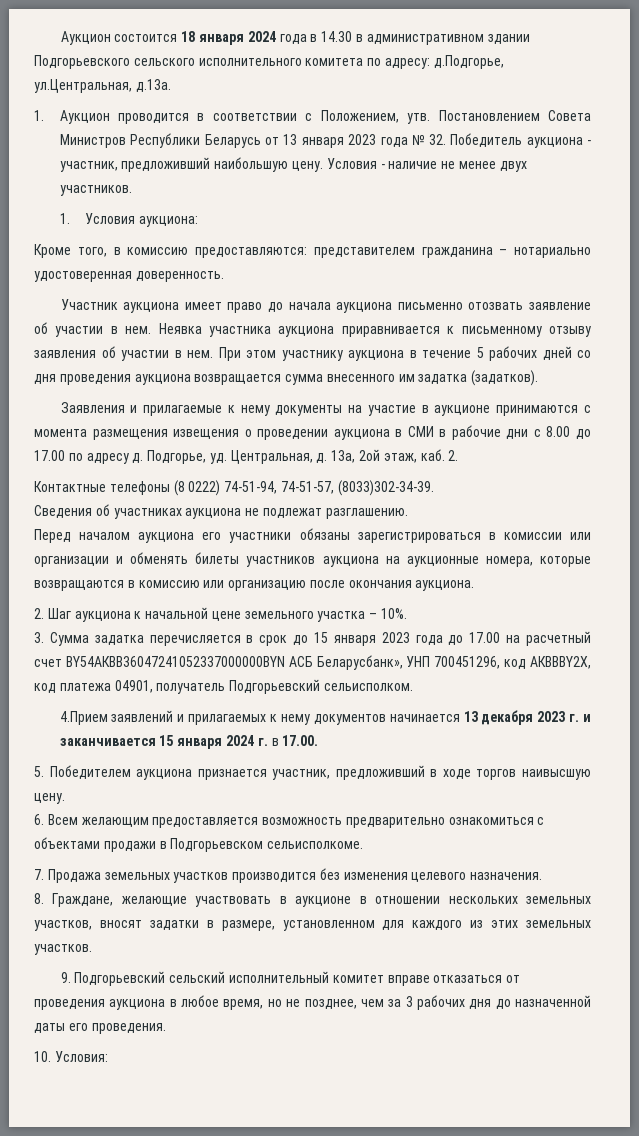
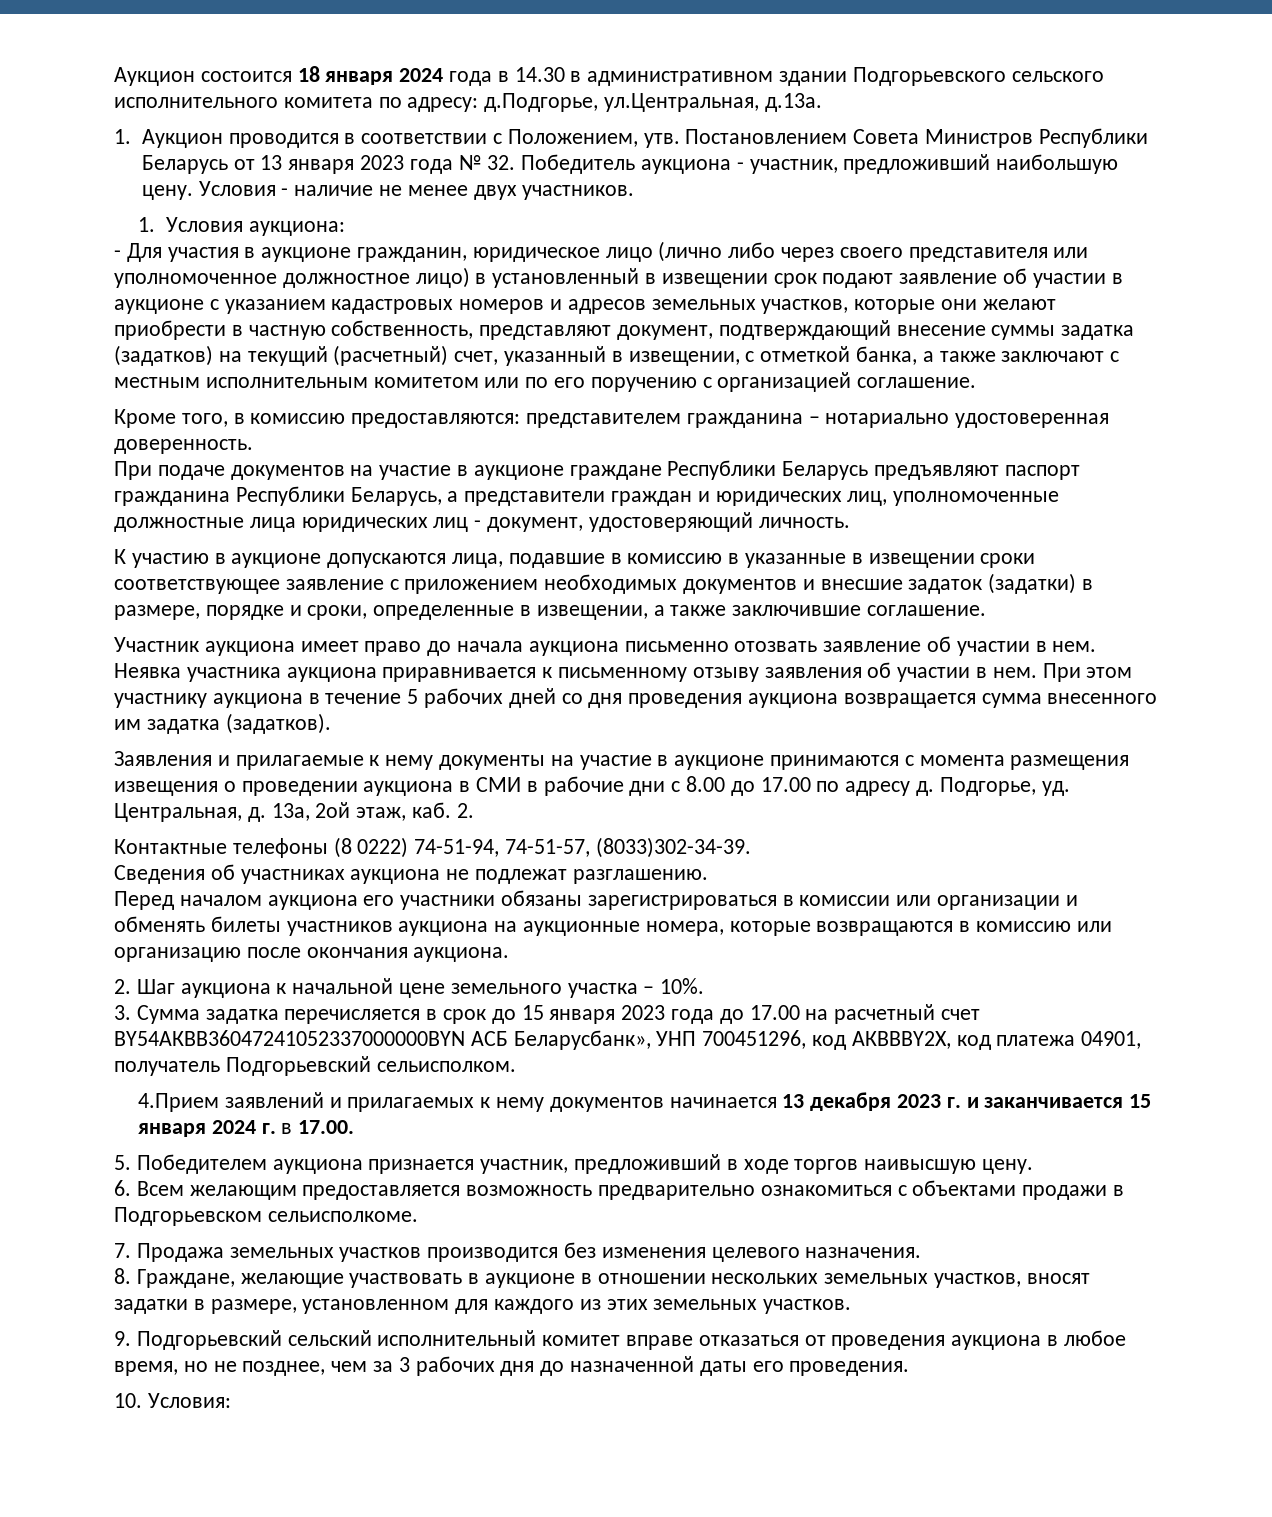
(198, 221) none -> [114,241,1089,262] [114,267,1123,288] [114,299,1056,314] [114,320,1135,340] [114,345,1120,366] [114,372,977,392] // - Для участия в аукционе гражданин, юридическое лицо (лично либо через своего представителя или уполномоченное должностное лицо) в установленный в извещении срок подают заявление об участии в аукционе с указанием кадастровых номеров и адресов земельных участков, которые они желают приобрести в частную собственность, представляют документ, подтверждающий внесение суммы задатка (задатков) на текущий (расчетный) счет, указанный в извещении, с отметкой банка, а также заключают с местным исполнительным комитетом или по его поручению с организацией соглашение.
(224, 276) none -> [114,460,1080,480] [114,486,1060,506] [114,512,850,532] [114,549,1036,568] [114,573,1094,594] [114,605,987,620] // При подаче документов на участие в аукционе граждане Республики Беларусь предъявляют паспорт гражданина Республики Беларусь, а представители граждан и юридических лиц, уполномоченные должностные лица юридических лиц - документ, удостоверяющий личность. // К участию в аукционе допускаются лица, подавшие в комиссию в указанные в извещении сроки соответствующее заявление с приложением необходимых документов и внесшие задаток (задатки) в размере, порядке и сроки, определенные в извещении, а также заключившие соглашение.

